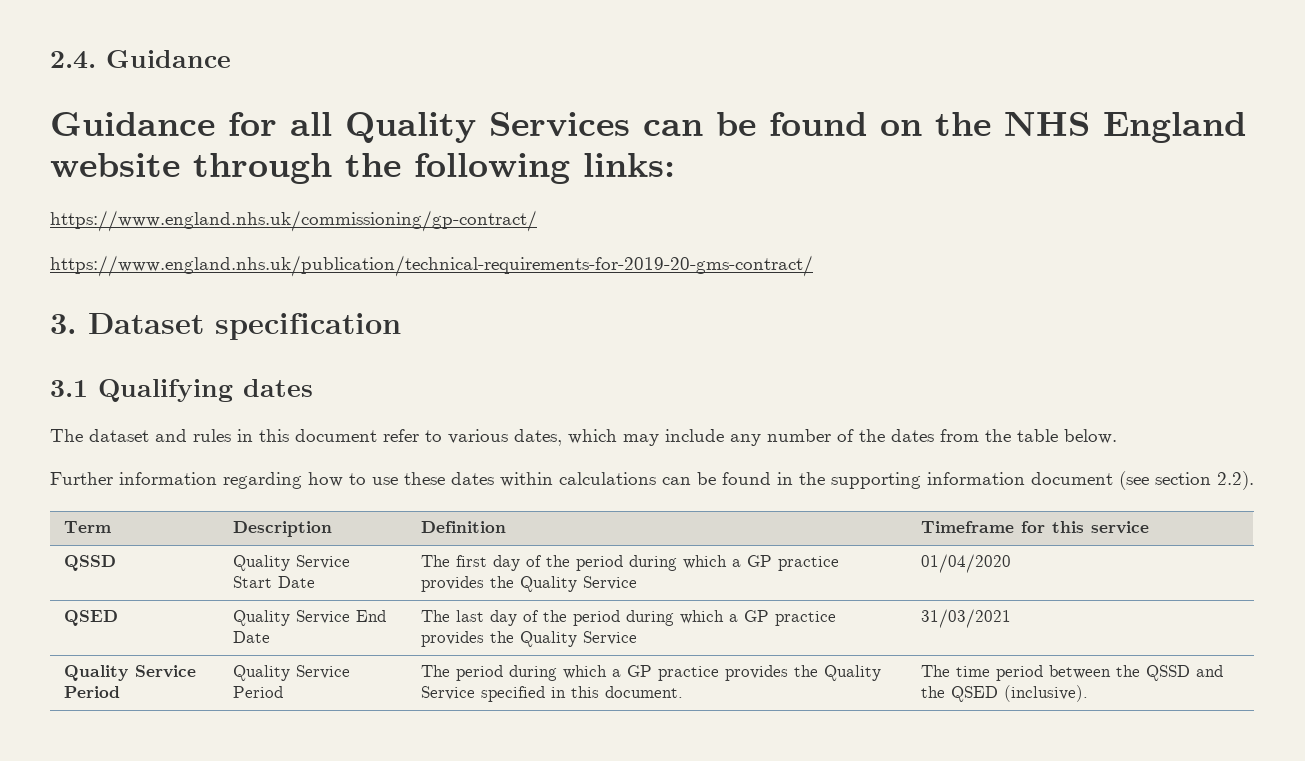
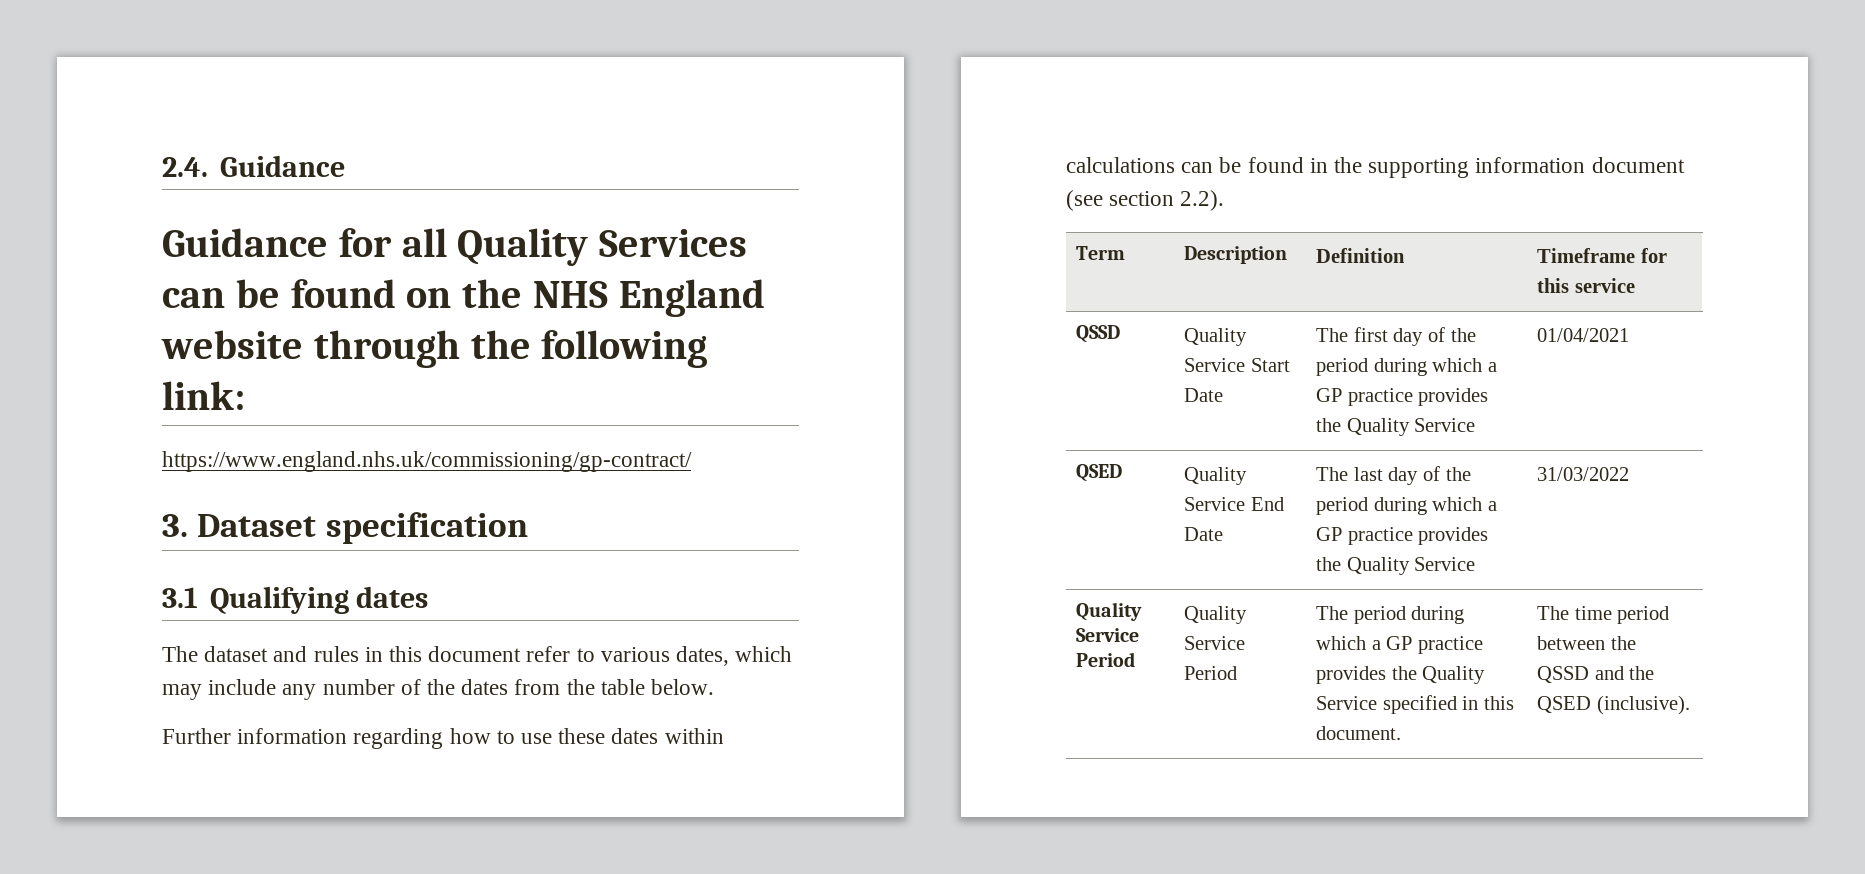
[583,153,675,177] links: -> [162,381,245,410] link:
[50,255,813,277] // https://www.england.nhs.uk/publication/technical-requirements-for-2019-20-gms-contract/ -> (692, 461) none
[921,554,1012,573] 01/04/2020 -> [1537,328,1630,342] 01/04/2021
[921,609,1012,628] 31/03/2021 -> [1537,467,1630,481] 31/03/2022

